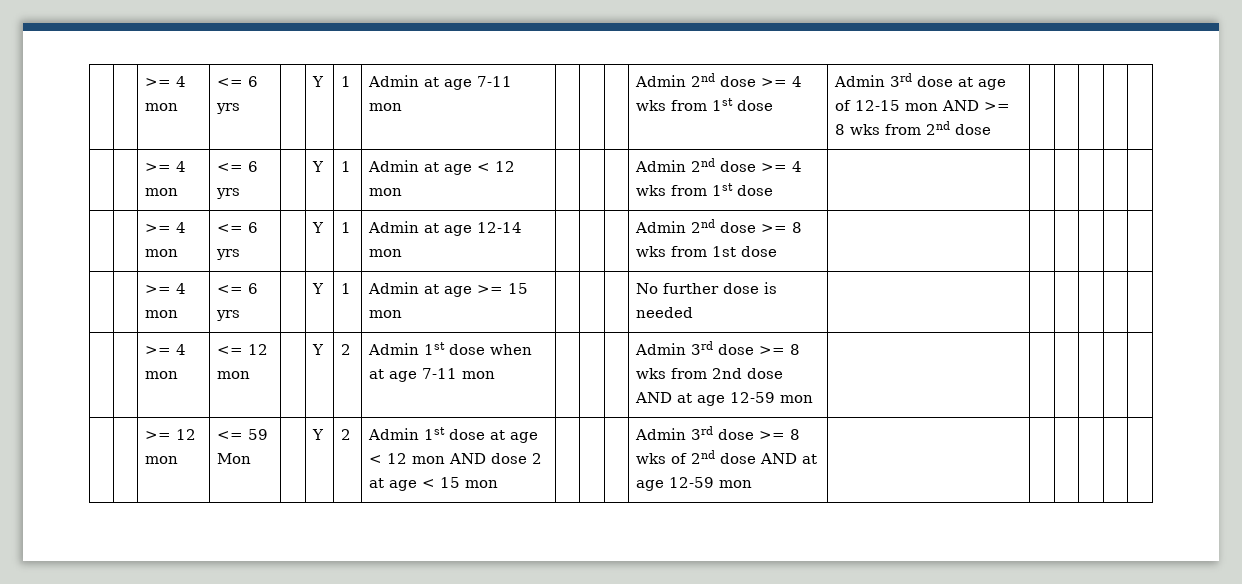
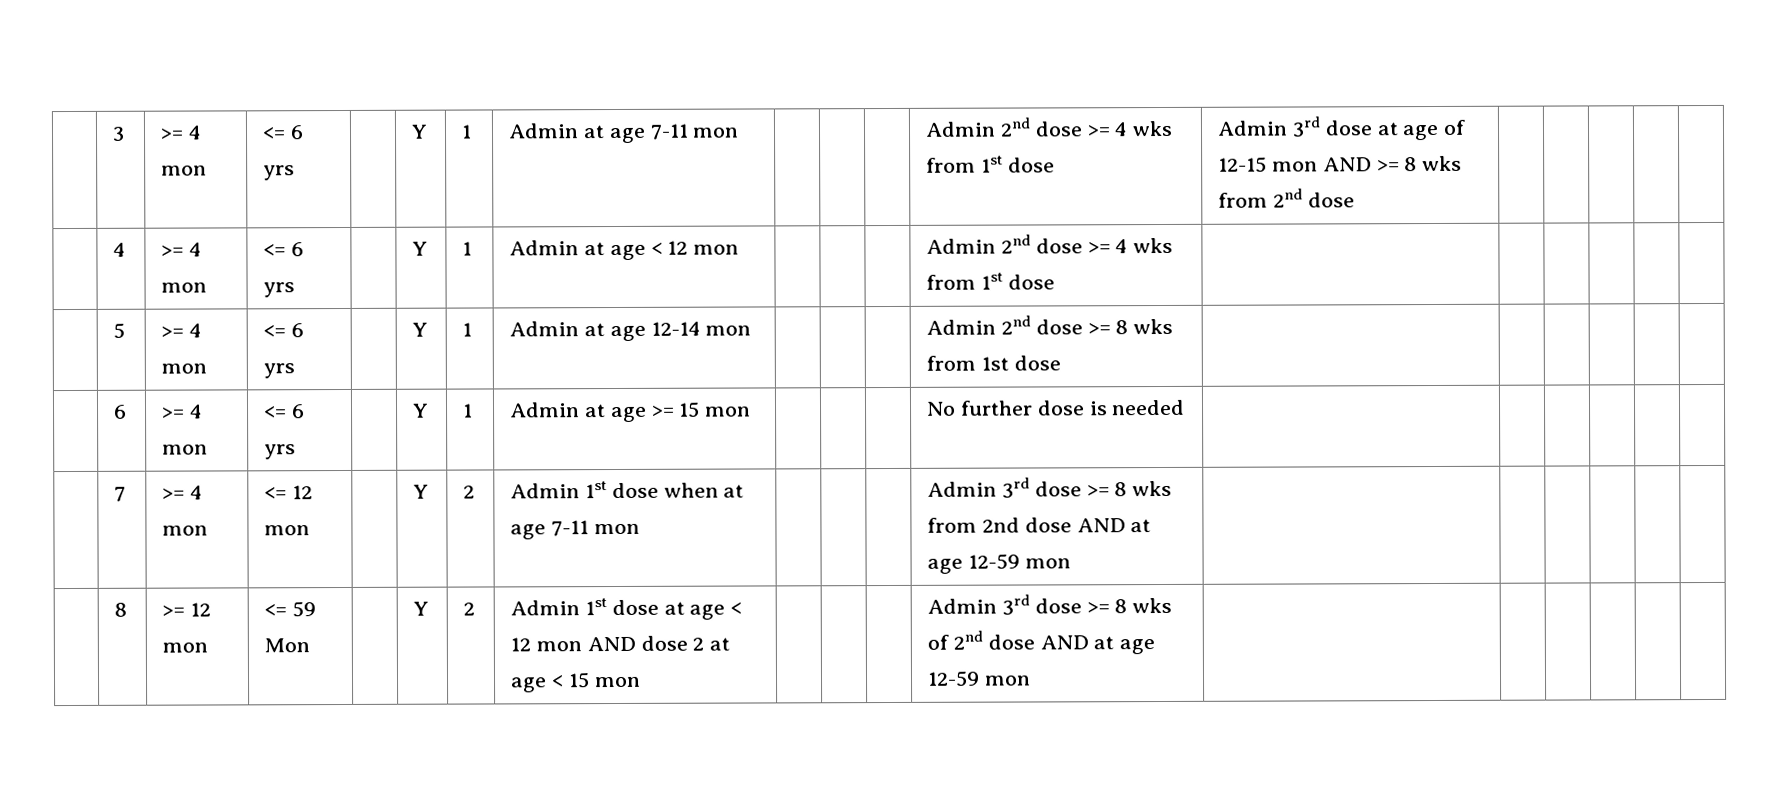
(145, 82) | -> [112,126,126,142] | 3
(992, 129) none -> [113,242,127,257] 4
(774, 190) none -> [113,322,126,339] 5
(778, 251) none -> [113,404,128,419] 6
(694, 312) none -> [114,486,127,502] 7
(814, 399) none -> [114,602,128,617] 8

